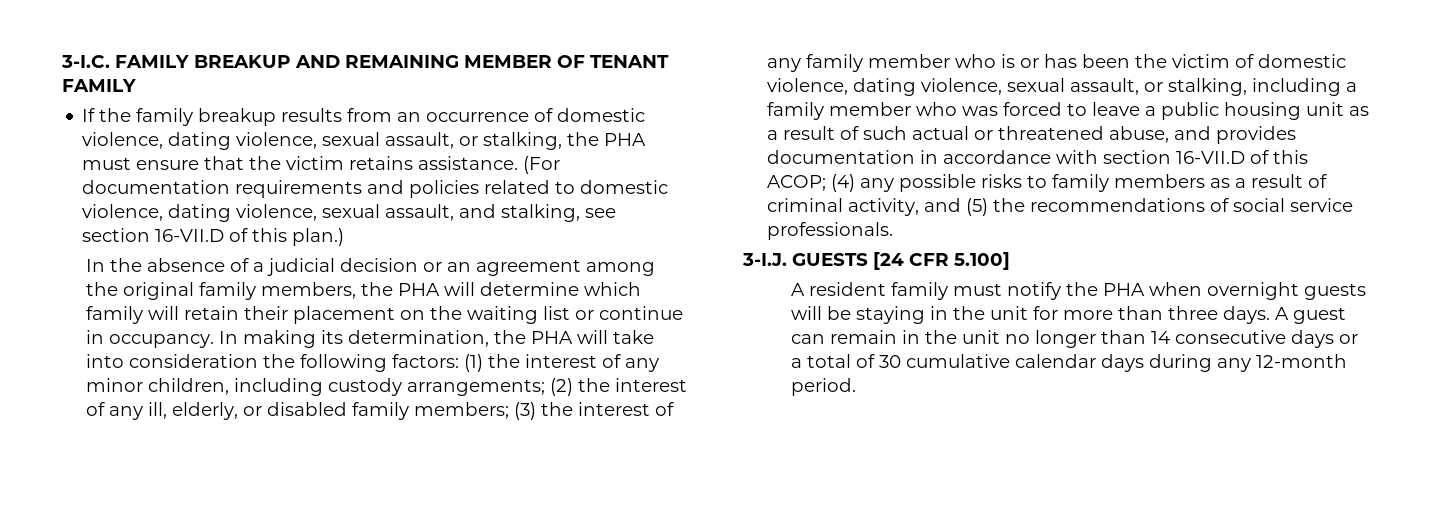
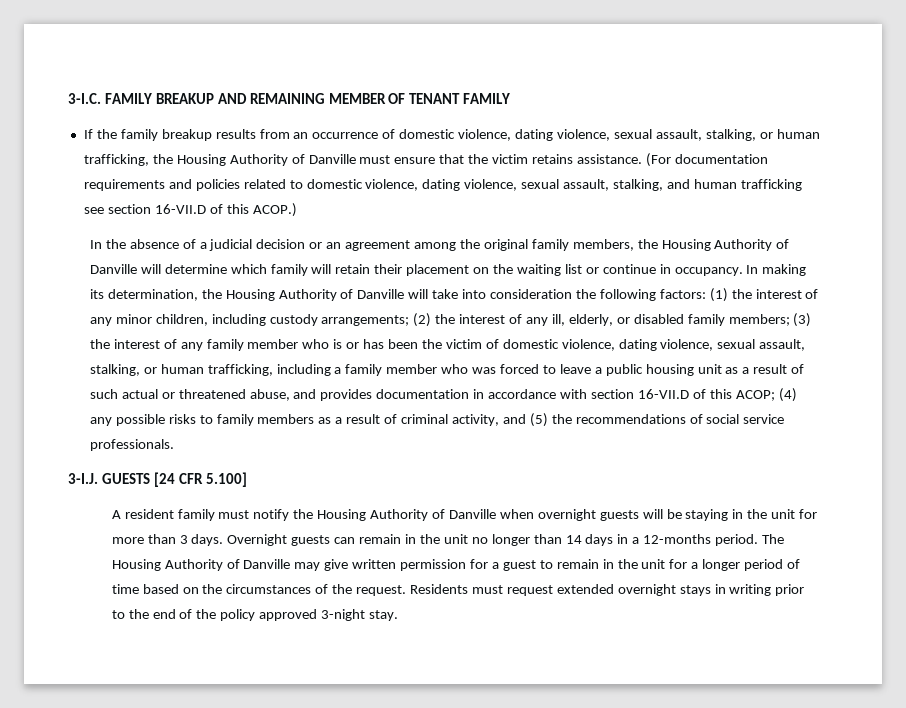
[459,132,647,150] or stalking, the PHA -> [705,129,820,141] [83,154,356,166] stalking, or human trafficking, the Housing Authority of Danville
[459,204,581,222] and stalking, -> [613,179,802,191] stalking, and human trafficking
[292,228,345,246] plan.) -> [252,203,297,217] ACOP.)
[397,283,440,296] PHA -> [661,239,790,251] [89,264,137,274] Housing Authority of Danville
[530,331,573,344] PHA -> [225,289,405,301] Housing Authority of Danville
[1143,78,1247,96] or stalking, -> [89,364,273,376] stalking, or human trafficking,
[1102,283,1145,296] PHA -> [317,509,496,521] Housing Authority of Danville
[1167,306,1346,324] three days. A guest -> [179,534,331,546] 3 days. Overnight guests
[1174,330,1358,348] [790,354,1347,372] [790,378,856,396] consecutive days or a total of 30 cumulative calendar days during any 12-month period. -> [585,534,785,546] [111,559,801,571] [111,584,805,596] [111,609,399,621] days in a 12-months period. The Housing Authority of Danville may give written permission for a guest to remain in the unit for a longer period of time based on the circumstances of the request. Residents must request extended overnight stays in writing prior to the end of the policy approved 3-night stay.

